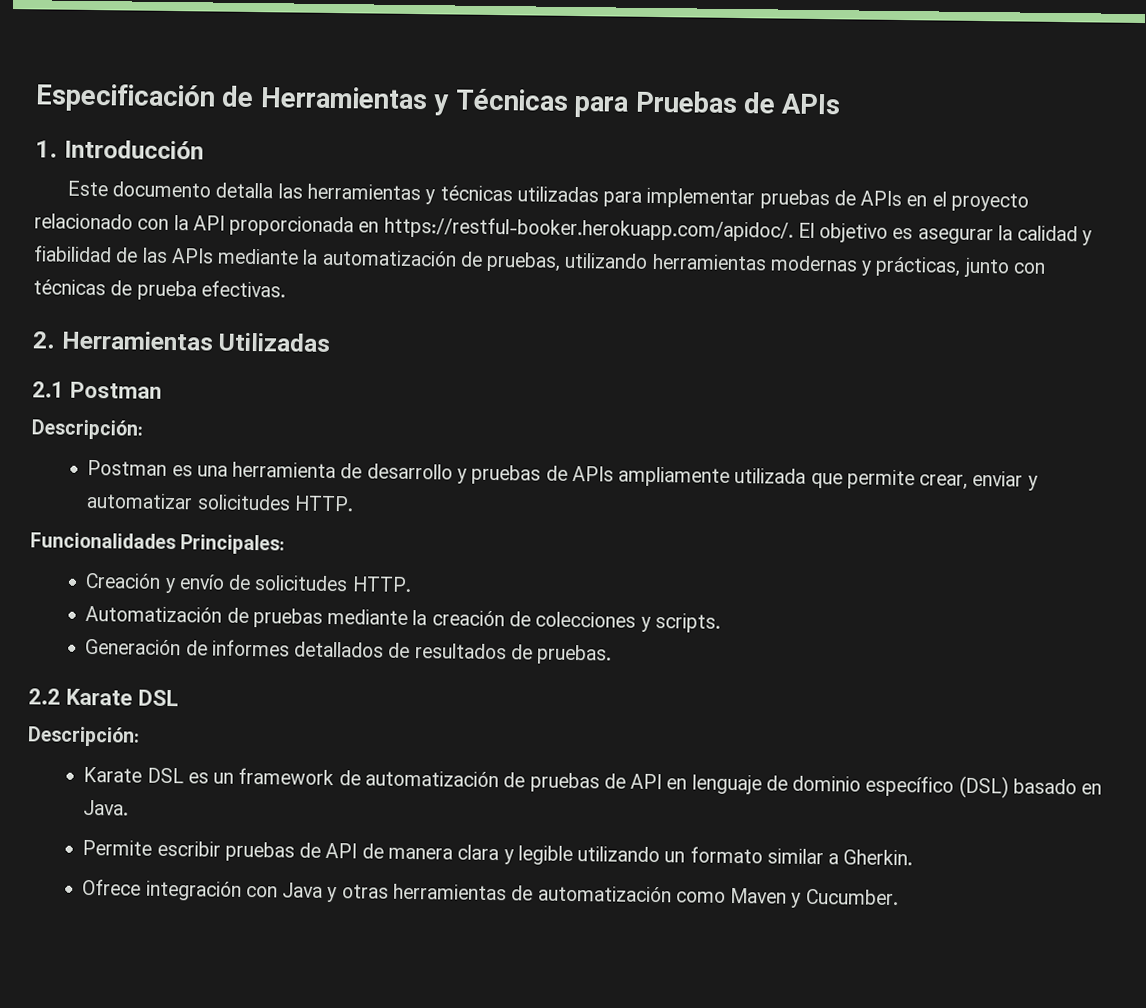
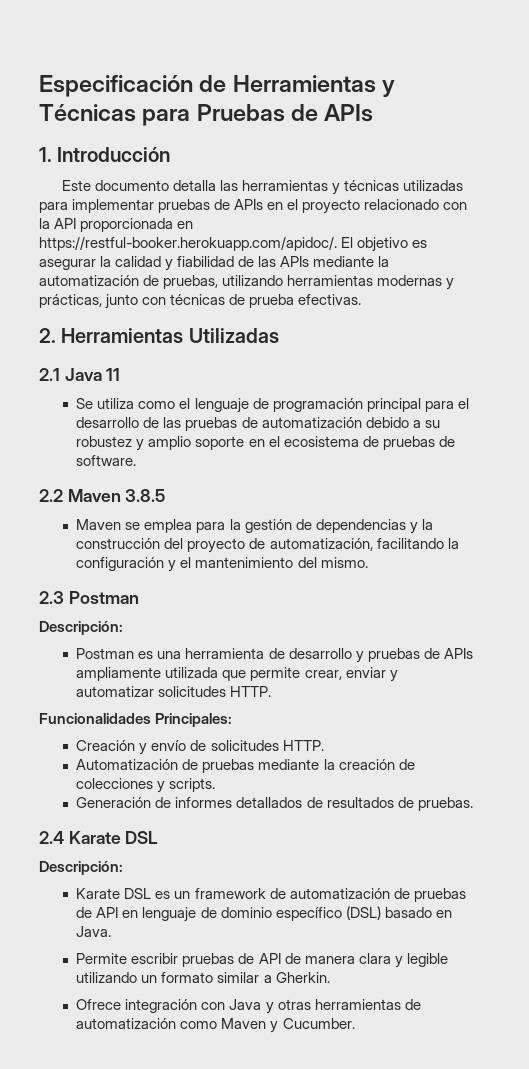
(65, 389) none -> [64,368,121,381] [76,398,469,413] [76,417,440,431] [76,436,455,451] [76,455,137,466] [39,489,166,502] [76,519,433,534] [76,538,459,553] [76,557,368,572] [39,591,64,604] Java 11 // Se utiliza como el lenguaje de programación principal para el desarrollo de las pruebas de automatización debido a su robustez y amplio soporte en el ecosistema de pruebas de software. // 2.2 Maven 3.8.5 // Maven se emplea para la gestión de dependencias y la construcción del proyecto de automatización, facilitando la configuración y el mantenimiento del mismo. // 2.3
[28,688,61,705] 2.2 -> [39,831,64,844] 2.4

